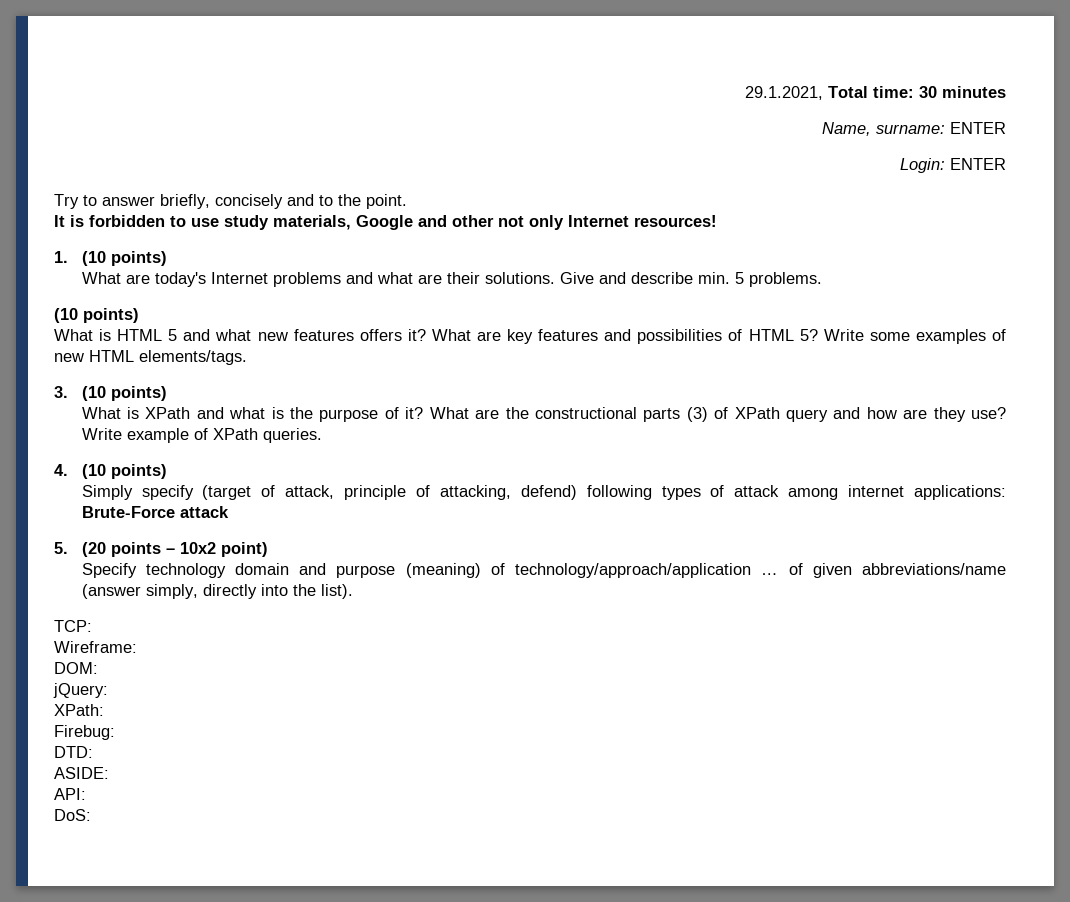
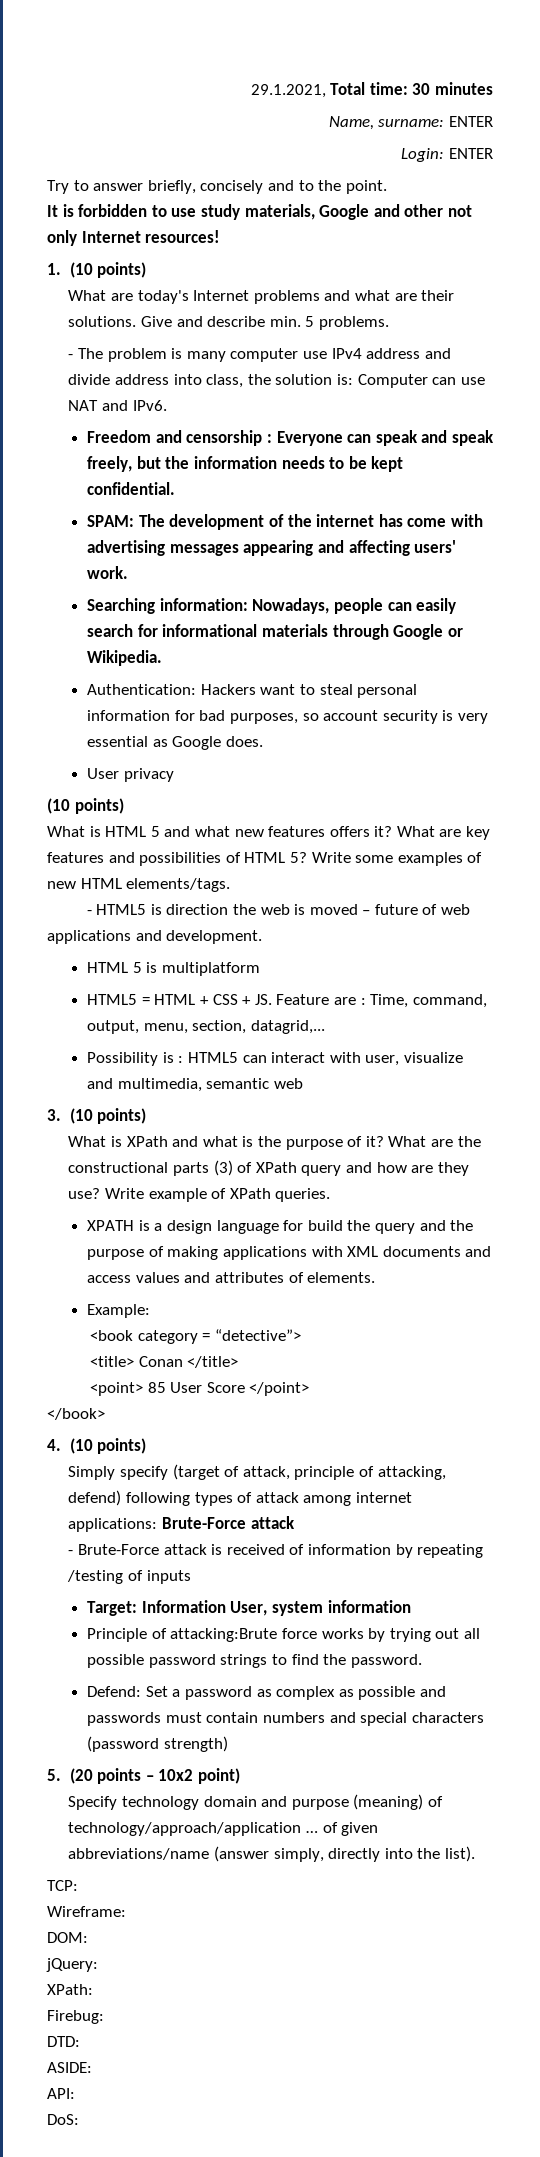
(822, 279) none -> [68,348,451,362] [68,374,485,388] [68,400,167,411] [87,430,494,446] [87,456,404,472] [87,482,176,495] [87,514,483,530] [87,540,457,556] [87,566,129,579] [87,598,457,614] [87,624,463,640] [87,650,163,666] [87,684,418,698] [87,710,488,724] [87,736,263,750] [87,768,174,782] // - The problem is many computer use IPv4 address and divide address into class, the solution is: Computer can use NAT and IPv6. // Freedom and censorship : Everyone can speak and speak freely, but the information needs to be kept confidential. // SPAM: The development of the internet has come with advertising messages appearing and affecting users' work. // Searching information: Nowadays, people can easily search for informational materials through Google or Wikipedia. // Authentication: Hackers want to steal personal information for bad purposes, so account security is very essential as Google does. // User privacy
(247, 357) none -> [86,904,471,915] [47,930,263,944] [87,962,260,976] [87,994,487,1008] [87,1020,325,1034] [87,1052,463,1066] [87,1078,303,1092] // - HTML5 is direction the web is moved – future of web applications and development. // HTML 5 is multiplatform // HTML5 = HTML + CSS + JS. Feature are : Time, command, output, menu, section, datagrid,... // Possibility is : HTML5 can interact with user, visualize and multimedia, semantic web
(322, 435) none -> [87,1220,474,1234] [87,1246,492,1260] [87,1272,376,1283] [87,1304,151,1318] [89,1329,301,1344] [89,1356,239,1368] [89,1382,310,1396] [47,1408,105,1420] // XPATH is a design language for build the query and the purpose of making applications with XML documents and access values and attributes of elements. // Example: // <book category = “detective”> // <title> Conan </title> // <point> 85 User Score </point> // </book>
(229, 512) none -> [68,1544,484,1558] [67,1570,191,1584] [87,1600,411,1616] [87,1628,480,1642] [87,1654,422,1668] [87,1686,446,1700] [87,1712,484,1726] [87,1736,228,1752] // - Brute-Force attack is received of information by repeating /testing of inputs // Target: Information User, system information // Principle of attacking:Brute force works by trying out all possible password strings to find the password. // Defend: Set a password as complex as possible and passwords must contain numbers and special characters (password strength)

